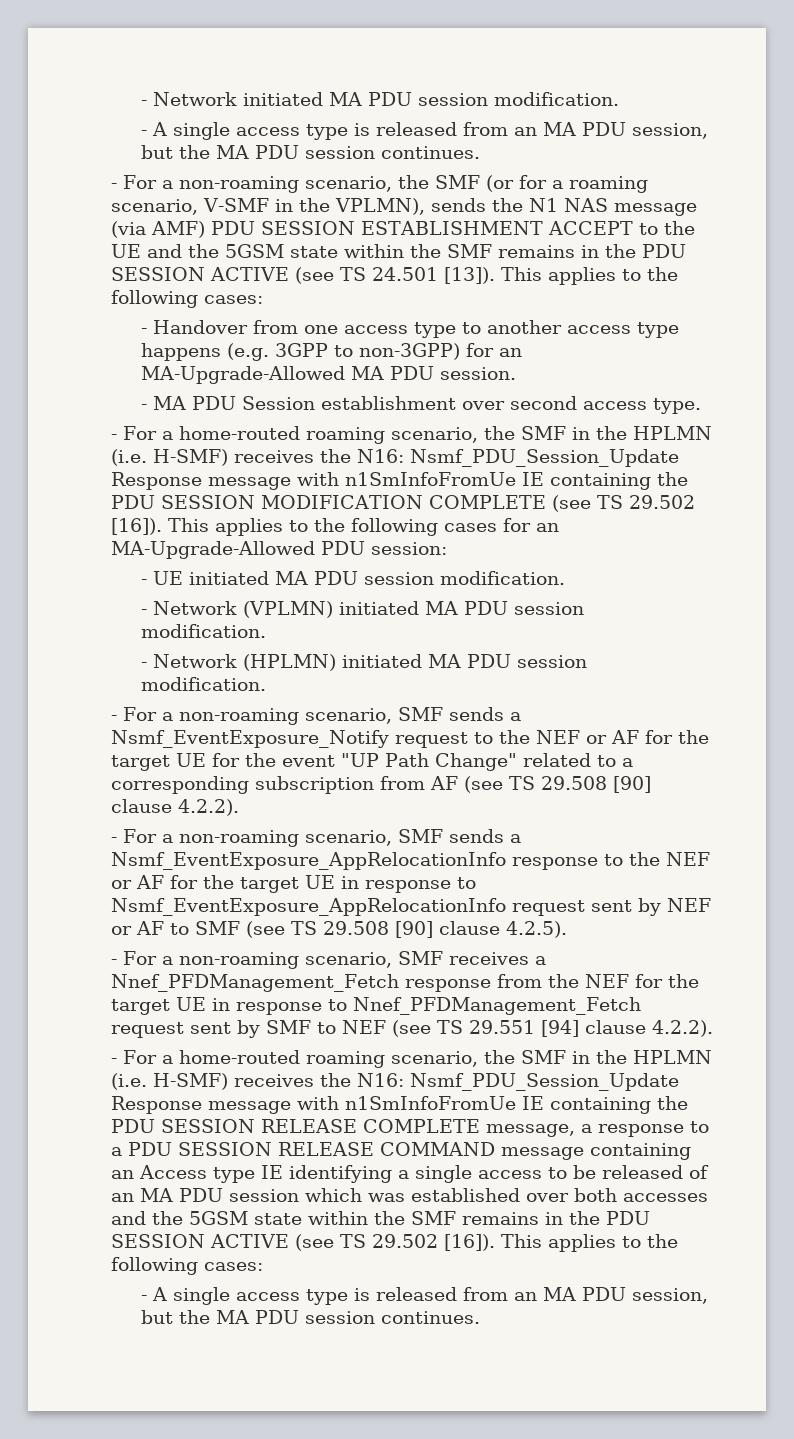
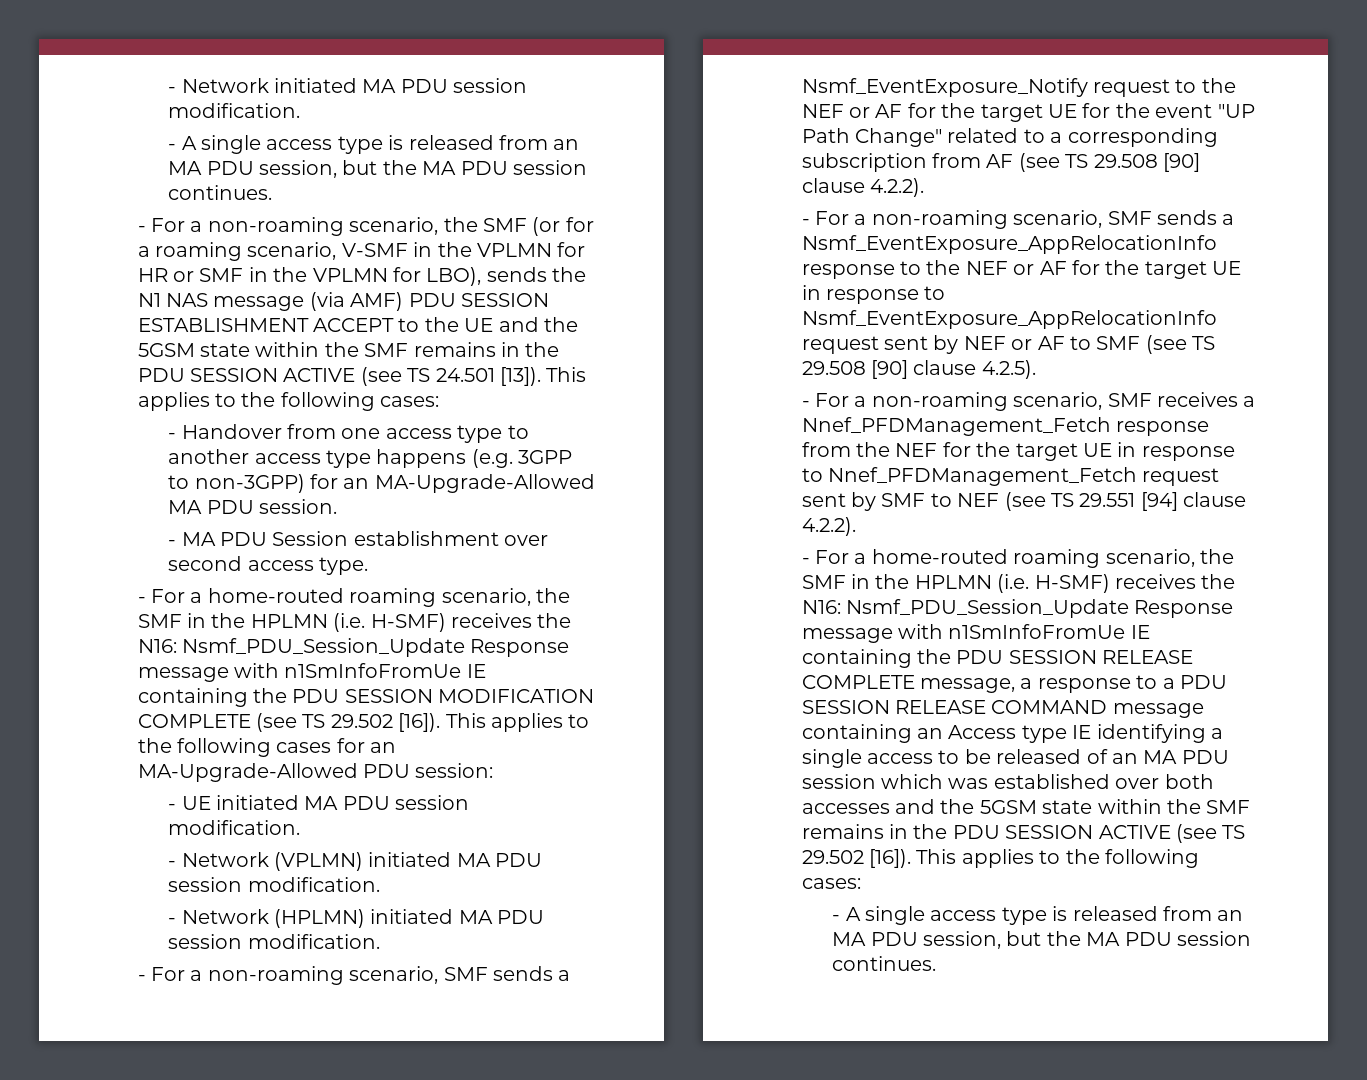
[334,198,425,215] VPLMN), -> [477,242,586,257] [137,267,482,286] VPLMN for HR or SMF in the VPLMN for LBO),

